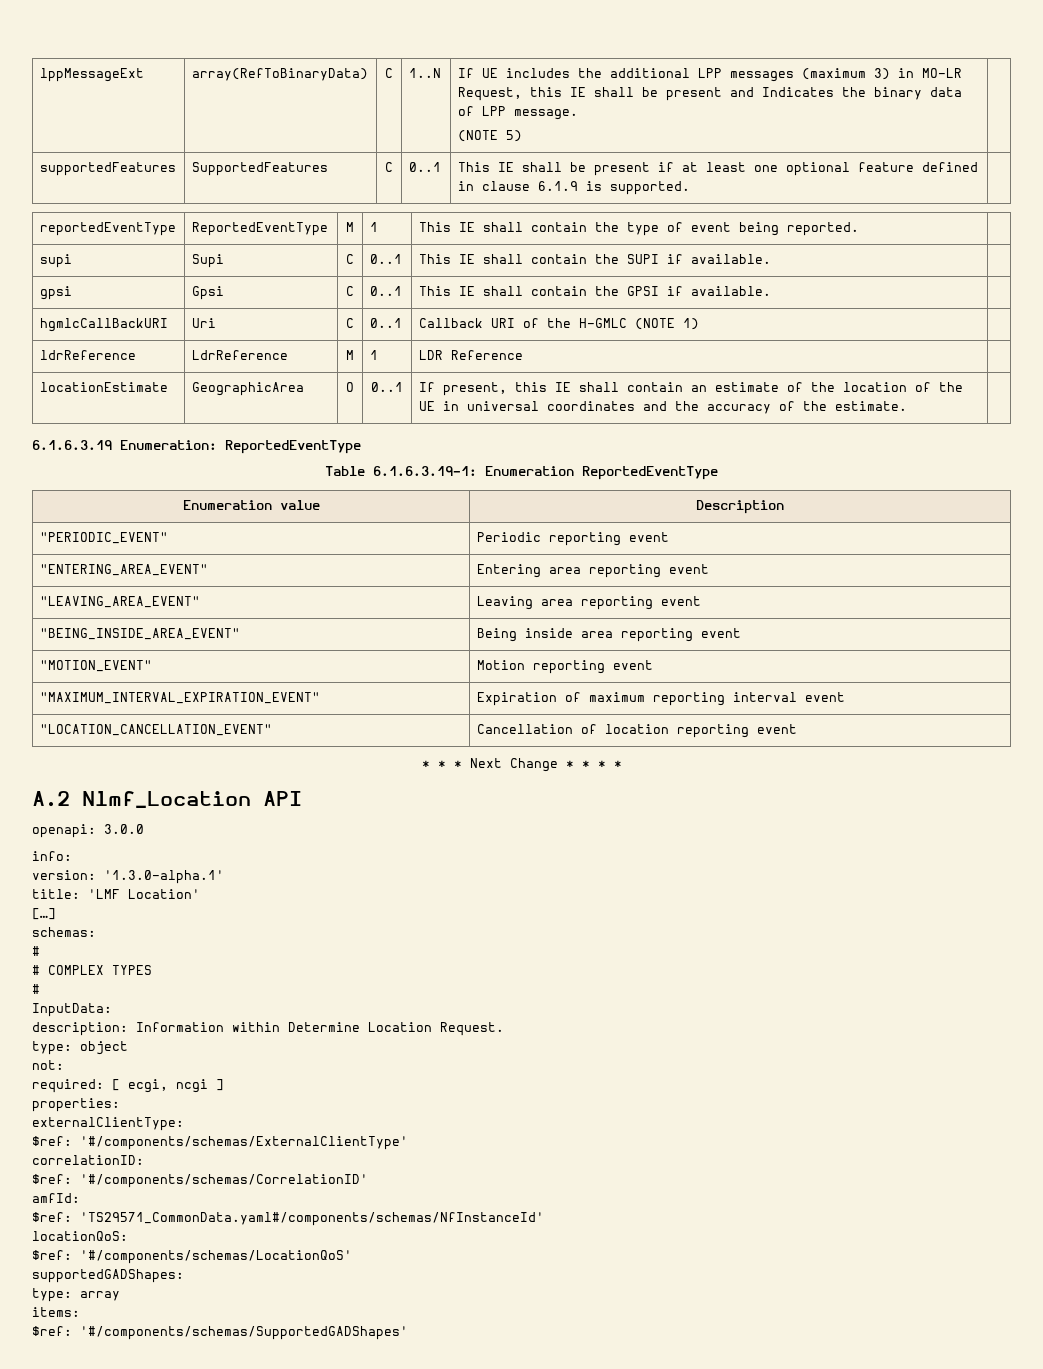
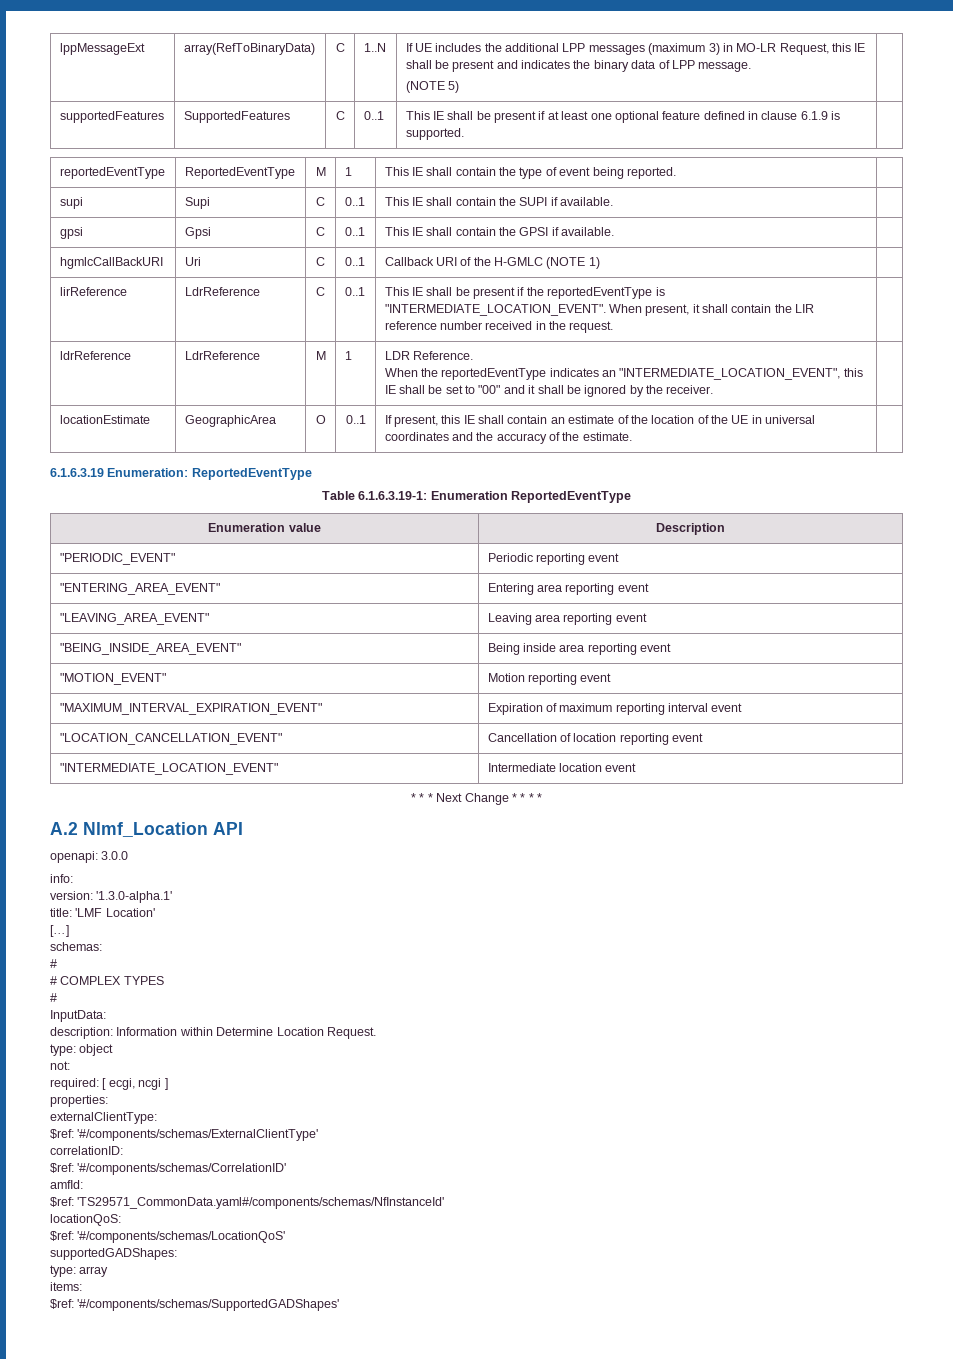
[761,87,834,97] Indicates -> [521,60,571,69] indicates
(699, 324) none -> [59,287,127,296] [184,287,260,296] [316,287,325,296] [344,287,365,296] [384,287,665,299] [384,304,815,316] [384,321,614,333] // lirReference | LdrReference | C | 0..1 | This IE shall be present if the reportedEventType is "INTERMEDIATE_LOCATION_EVENT". When present, it shall contain the LIR reference number received in the request. |
[450,350,523,360] Reference -> [412,351,473,360] [384,368,863,380] [384,385,714,397] Reference. // When the reportedEventType indicates an "INTERMEDIATE_LOCATION_EVENT", this IE shall be set to "00" and it shall be ignored by the receiver.
(797, 729) none -> [59,763,278,775] [487,763,637,772] // "INTERMEDIATE_LOCATION_EVENT" | Intermediate location event

